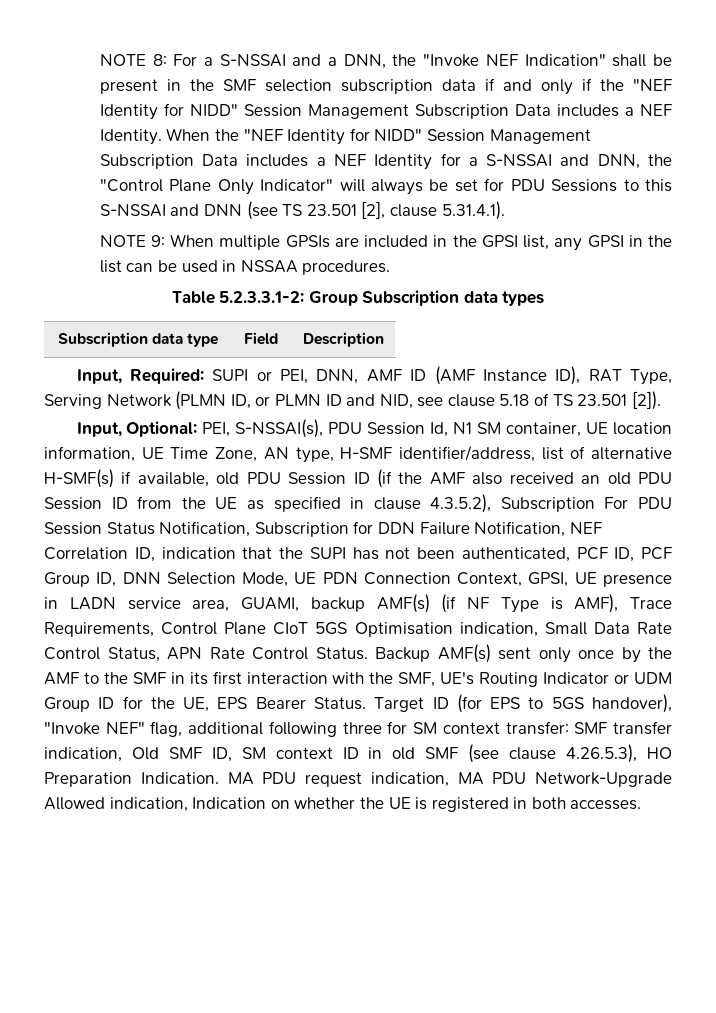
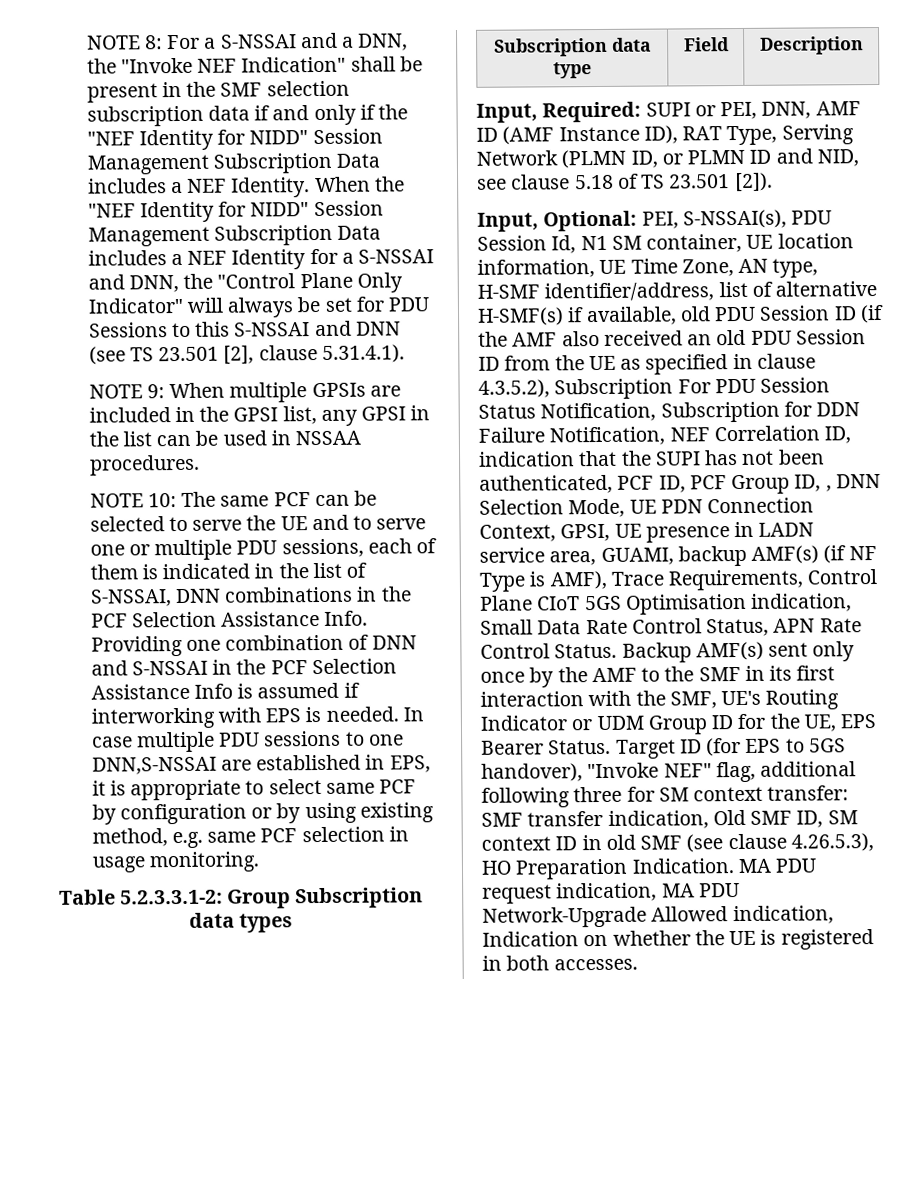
(391, 267) none -> [89,490,378,508] [89,514,427,532] [89,538,438,561] [89,562,368,580] [89,586,412,607] [90,610,369,628] [90,634,417,657] [90,658,397,676] [90,682,360,700] [90,706,424,729] [91,730,404,753] [91,754,431,775] [91,778,417,801] [91,802,434,825] [91,826,409,849] [91,851,259,873] // NOTE 10: The same PCF can be selected to serve the UE and to serve one or multiple PDU sessions, each of them is indicated in the list of S-NSSAI, DNN combinations in the PCF Selection Assistance Info. Providing one combination of DNN and S-NSSAI in the PCF Selection Assistance Info is assumed if interworking with EPS is needed. In case multiple PDU sessions to one DNN,S-NSSAI are established in EPS, it is appropriate to select same PCF by configuration or by using existing method, e.g. same PCF selection in usage monitoring.
(117, 579) none -> [825,485,832,492] ,

